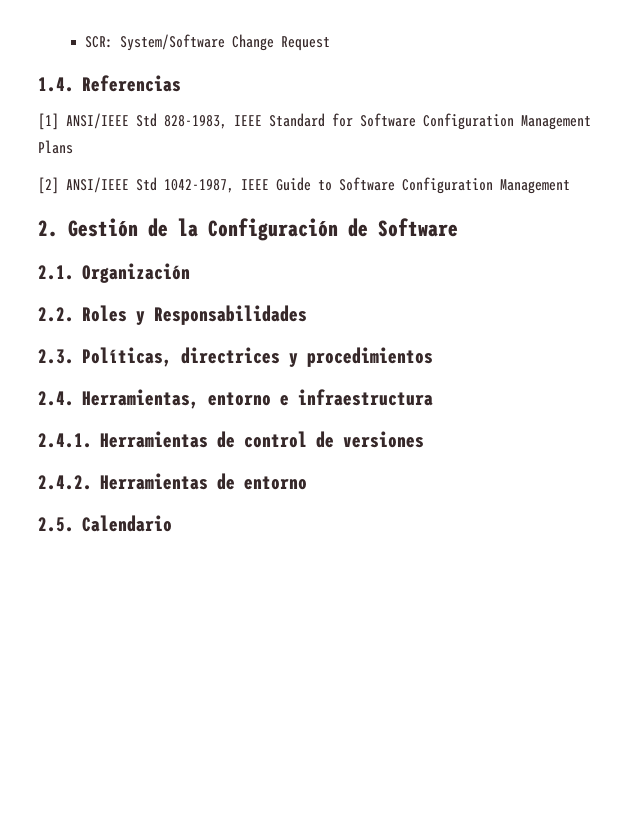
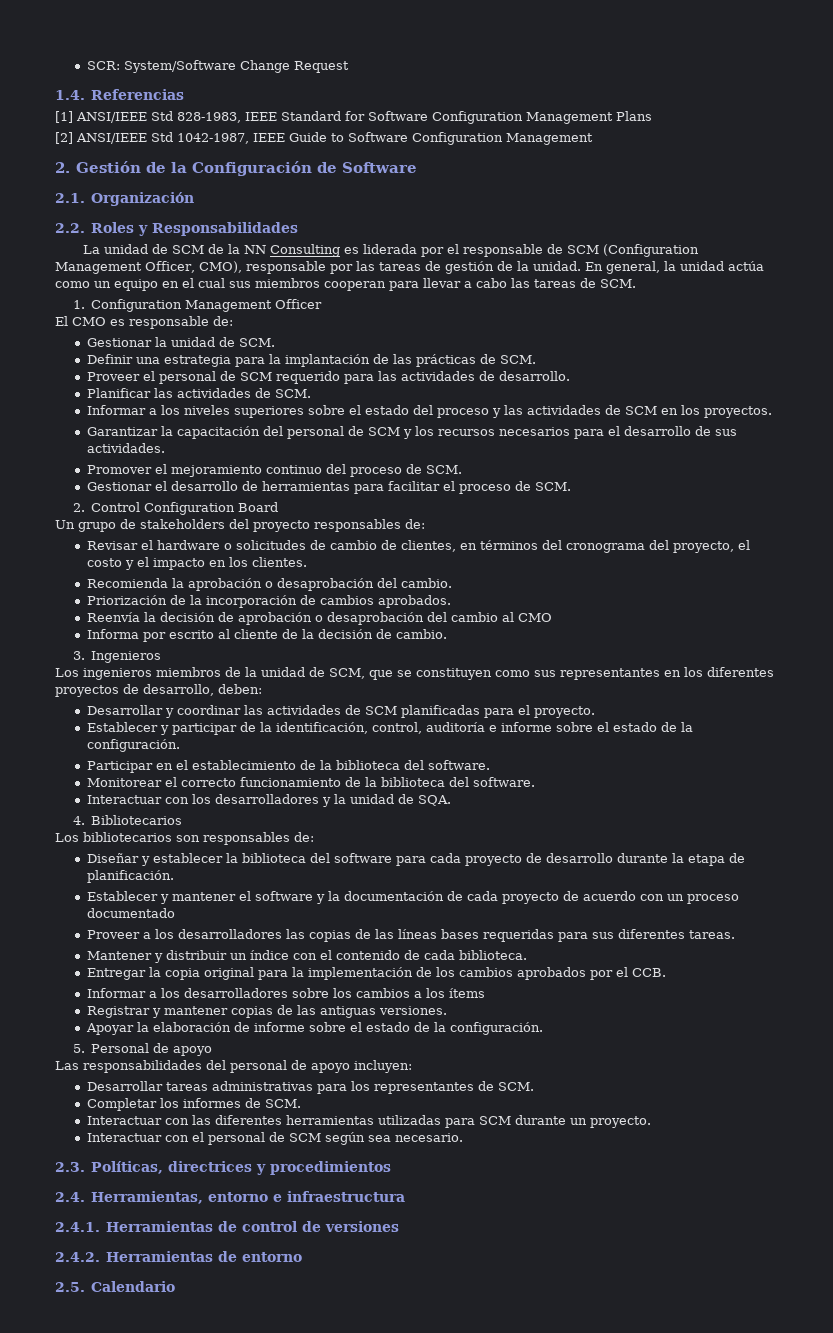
(307, 315) none -> [83,244,700,257] [55,261,764,274] [55,278,636,291] [72,299,323,312] [55,316,233,329] [86,337,275,347] [86,354,536,367] [86,371,570,384] [86,388,311,398] [86,405,772,418] [86,426,737,439] [86,443,165,453] [86,464,462,477] [86,481,571,494] [72,502,279,515] [55,519,425,532] [86,540,750,553] [86,557,307,570] [86,578,452,591] [86,595,451,608] [86,612,552,625] [86,629,447,642] [72,651,162,663] [55,667,774,680] [55,684,262,697] [86,705,595,718] [86,722,693,735] [86,739,180,752] [86,760,490,773] [86,777,535,787] [86,794,451,807] [72,815,183,825] [55,832,314,845] [86,853,745,866] [86,870,174,883] [86,891,739,904] [86,908,175,918] [86,929,735,942] [86,950,527,963] [86,967,666,980] [86,988,485,998] [86,1005,447,1018] [85,1022,543,1035] [72,1043,213,1056] [55,1060,412,1073] [86,1081,534,1094] [86,1098,301,1111] [86,1115,651,1128] [86,1132,463,1145] // La unidad de SCM de la NN Consulting es liderada por el responsable de SCM (Configuration Management Officer, CMO), responsable por las tareas de gestión de la unidad. En general, la unidad actúa como un equipo en el cual sus miembros cooperan para llevar a cabo las tareas de SCM. // 1. Configuration Management Officer // El CMO es responsable de: // Gestionar la unidad de SCM. // Definir una estrategia para la implantación de las prácticas de SCM. // Proveer el personal de SCM requerido para las actividades de desarrollo. // Planificar las actividades de SCM. // Informar a los niveles superiores sobre el estado del proceso y las actividades de SCM en los proyectos. // Garantizar la capacitación del personal de SCM y los recursos necesarios para el desarrollo de sus actividades. // Promover el mejoramiento continuo del proceso de SCM. // Gestionar el desarrollo de herramientas para facilitar el proceso de SCM. // 2. Control Configuration Board // Un grupo de stakeholders del proyecto responsables de: // Revisar el hardware o solicitudes de cambio de clientes, en términos del cronograma del proyecto, el costo y el impacto en los clientes. // Recomienda la aprobación o desaprobación del cambio. // Priorización de la incorporación de cambios aprobados. // Reenvía la decisión de aprobación o desaprobación del cambio al CMO // Informa por escrito al cliente de la decisión de cambio. // 3. Ingenieros // Los ingenieros miembros de la unidad de SCM, que se constituyen como sus representantes en los diferentes proyectos de desarrollo, deben: // Desarrollar y coordinar las actividades de SCM planificadas para el proyecto. // Establecer y participar de la identificación, control, auditoría e informe sobre el estado de la configuración. // Participar en el establecimiento de la biblioteca del software. // Monitorear el correcto funcionamiento de la biblioteca del software. // Interactuar con los desarrolladores y la unidad de SQA. // 4. Bibliotecarios // Los bibliotecarios son responsables de: // Diseñar y establecer la biblioteca del software para cada proyecto de desarrollo durante la etapa de planificación. // Establecer y mantener el software y la documentación de cada proyecto de acuerdo con un proceso documentado // Proveer a los desarrolladores las copias de las líneas bases requeridas para sus diferentes tareas. // Mantener y distribuir un índice con el contenido de cada biblioteca. // Entregar la copia original para la implementación de los cambios aprobados por el CCB. // Informar a los desarrolladores sobre los cambios a los ítems // Registrar y mantener copias de las antiguas versiones. // Apoyar la elaboración de informe sobre el estado de la configuración. // 5. Personal de apoyo // Las responsabilidades del personal de apoyo incluyen: // Desarrollar tareas administrativas para los representantes de SCM. // Completar los informes de SCM. // Interactuar con las diferentes herramientas utilizadas para SCM durante un proyecto. // Interactuar con el personal de SCM según sea necesario.

